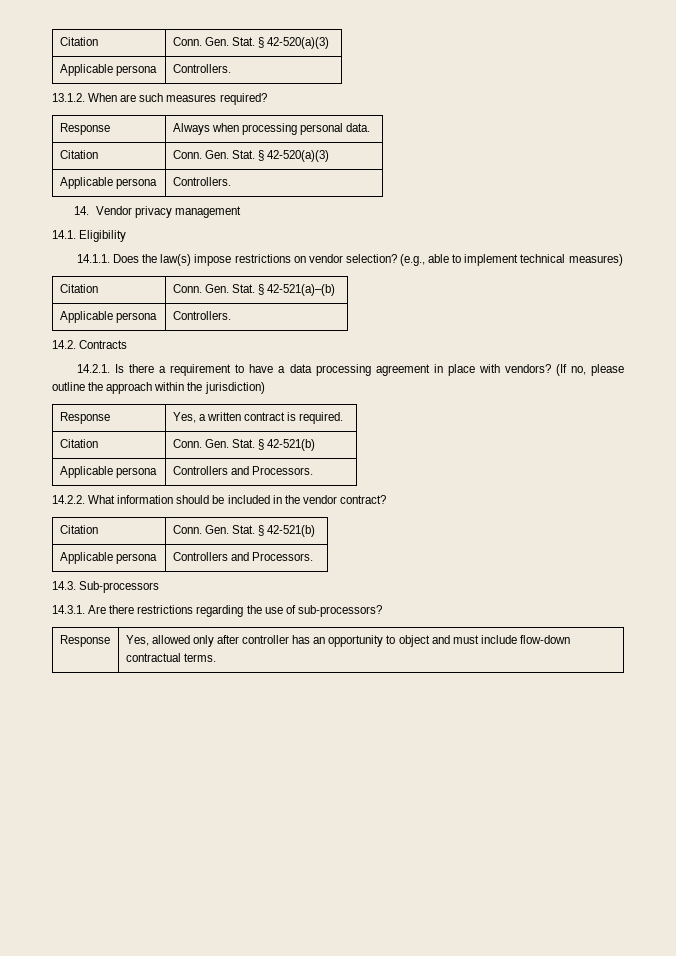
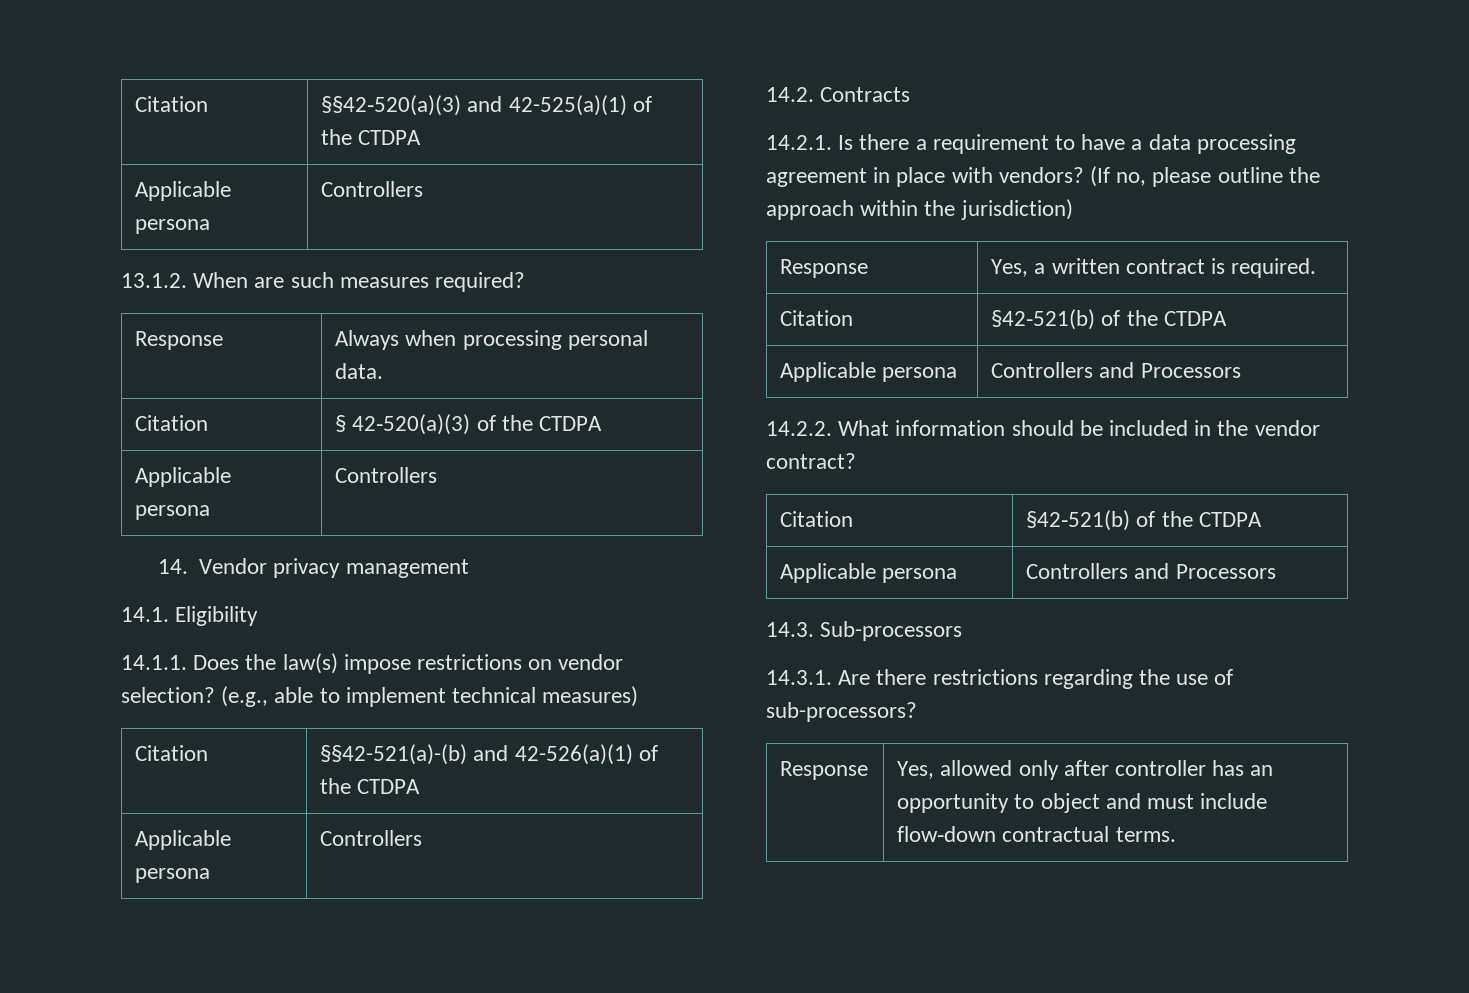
[59,37,98,46] [172,37,330,49] [59,64,157,76] [172,64,231,73] Citation | Conn. Gen. Stat. § 42‑520(a)(3) // Applicable persona | Controllers. -> [135,96,209,112] [321,95,652,116] [321,129,422,145] [135,181,232,201] [135,219,211,234] [321,181,424,197] Citation | §§42‑520(a)(3) and 42-525(a)(1) of the CTDPA // Applicable persona | Controllers
[172,150,330,162] [59,177,157,189] [172,177,231,186] Conn. Gen. Stat. § 42‑520(a)(3) // Applicable persona | Controllers. -> [335,414,603,435] [135,467,232,487] [135,505,211,520] [335,467,438,483] § 42‑520(a)(3) of the CTDPA // Applicable persona | Controllers
[172,284,336,296] [59,311,157,323] [172,311,231,320] Conn. Gen. Stat. § 42‑521(a)–(b) // Applicable persona | Controllers. -> [320,744,658,765] [320,778,421,794] [135,830,232,850] [135,868,211,883] [320,830,423,846] §§42-521(a)-(b) and 42-526(a)(1) of the CTDPA // Applicable persona | Controllers
[172,439,316,451] [59,466,157,478] [172,466,313,475] Conn. Gen. Stat. § 42‑521(b) // Applicable persona | Controllers and Processors. -> [991,309,1227,330] [780,362,958,382] [991,362,1241,378] §42‑521(b) of the CTDPA // Applicable persona | Controllers and Processors
[172,525,316,537] [59,552,157,564] [172,552,313,561] Conn. Gen. Stat. § 42‑521(b) // Applicable persona | Controllers and Processors. -> [1026,510,1262,531] [780,563,958,583] [1026,563,1276,579] §42‑521(b) of the CTDPA // Applicable persona | Controllers and Processors

